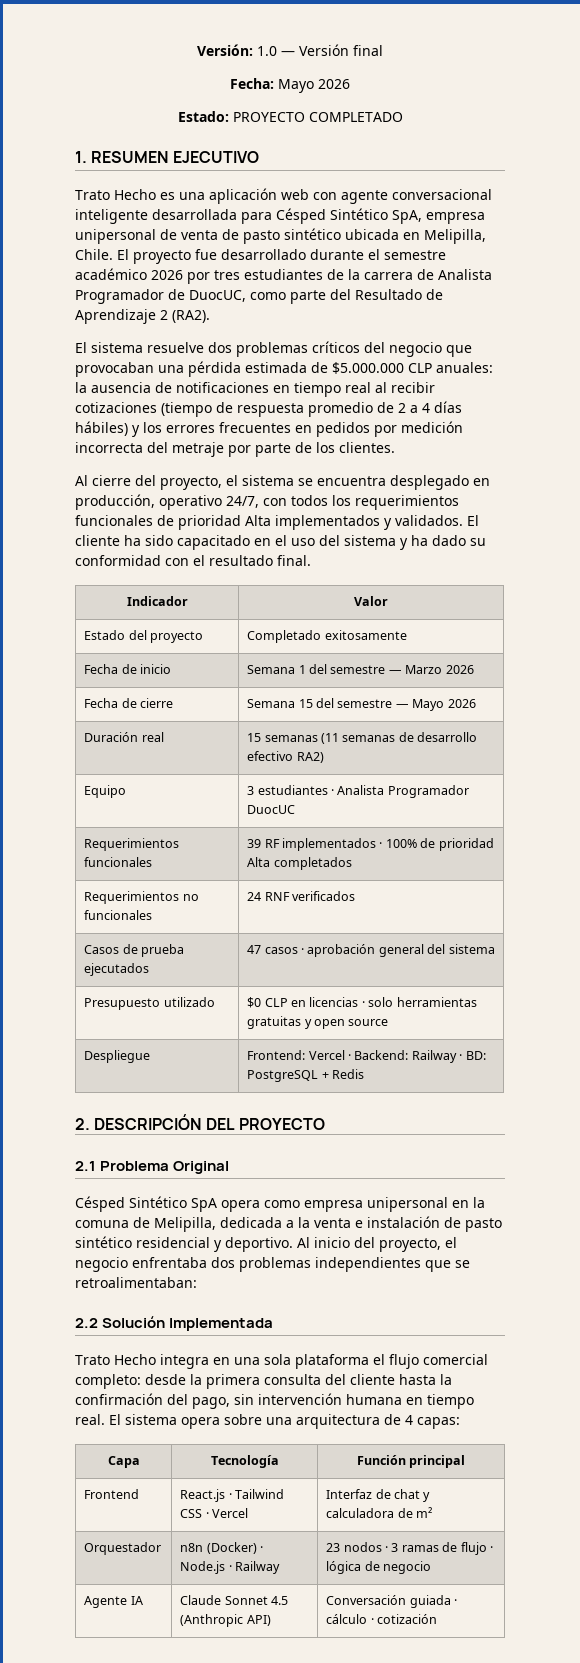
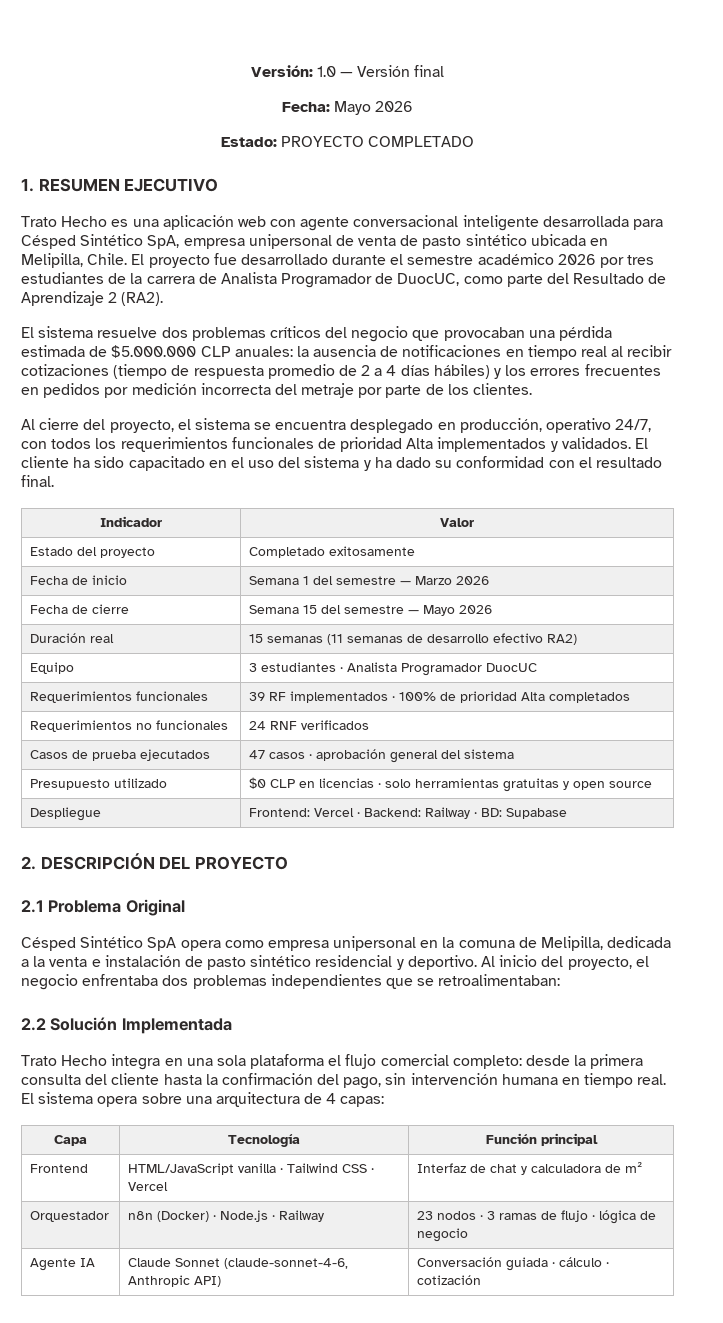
[247,1069,365,1082] PostgreSQL + Redis -> [506,808,568,819] Supabase
[180,1489,226,1502] React.js -> [128,1163,277,1175] HTML/JavaScript vanilla
[271,1596,289,1605] [180,1614,244,1627] 4.5 (Anthropic -> [224,1258,349,1269] [128,1275,191,1287] (claude-sonnet-4-6, Anthropic

